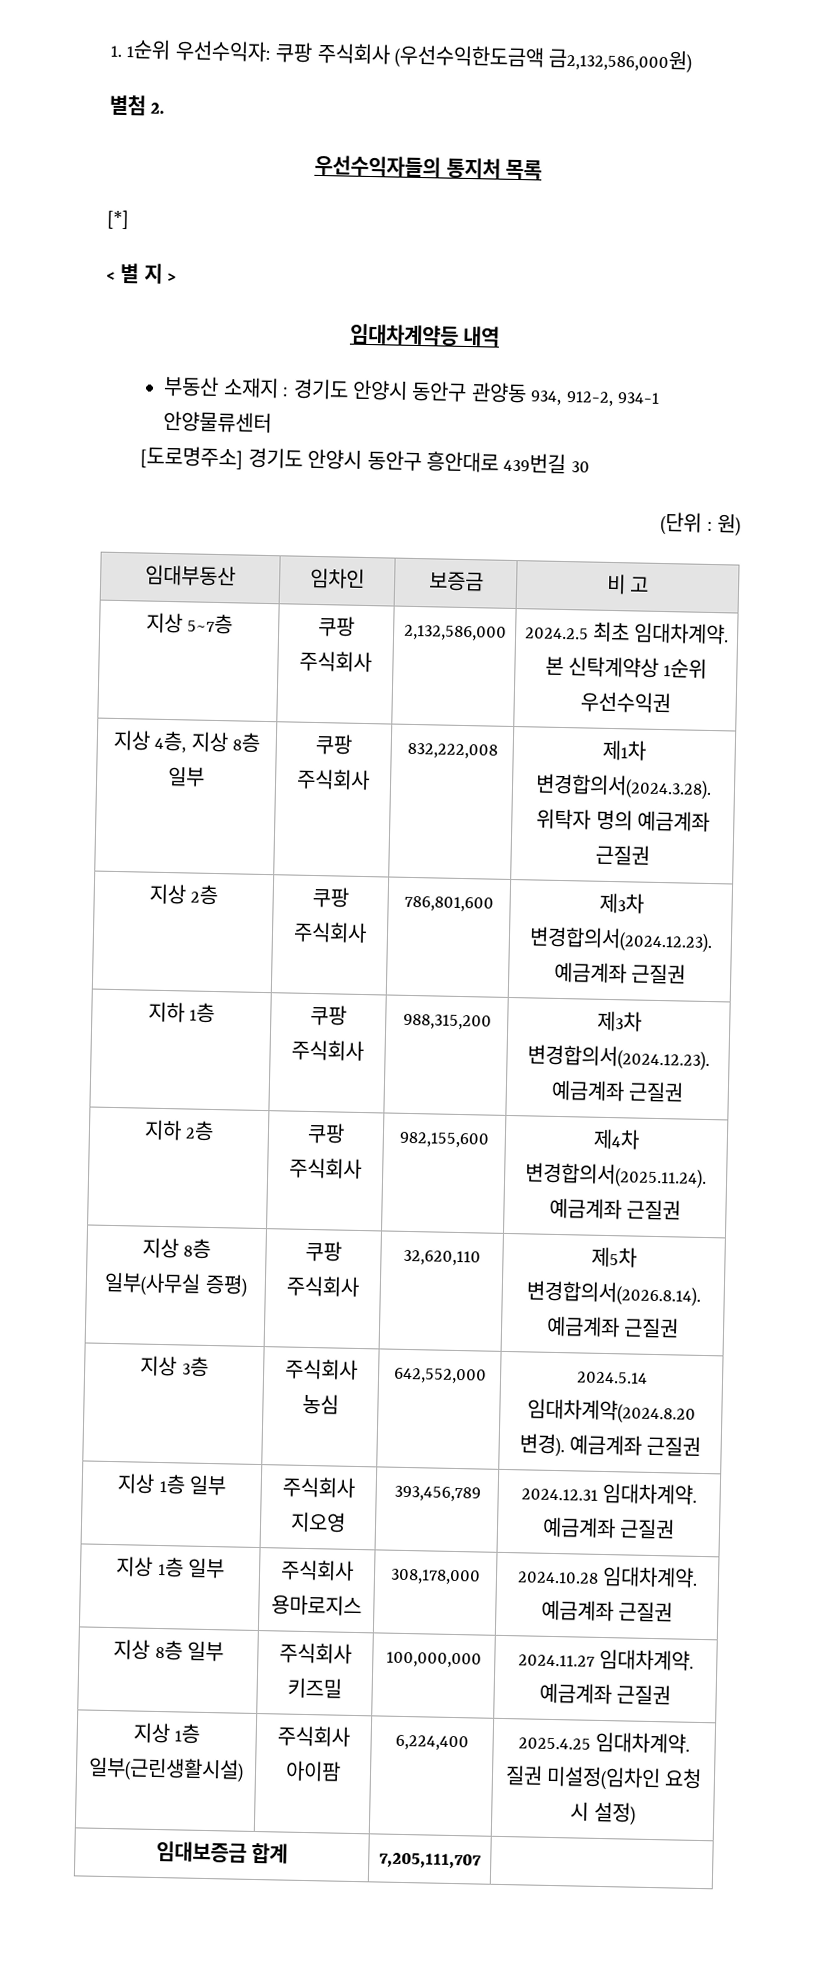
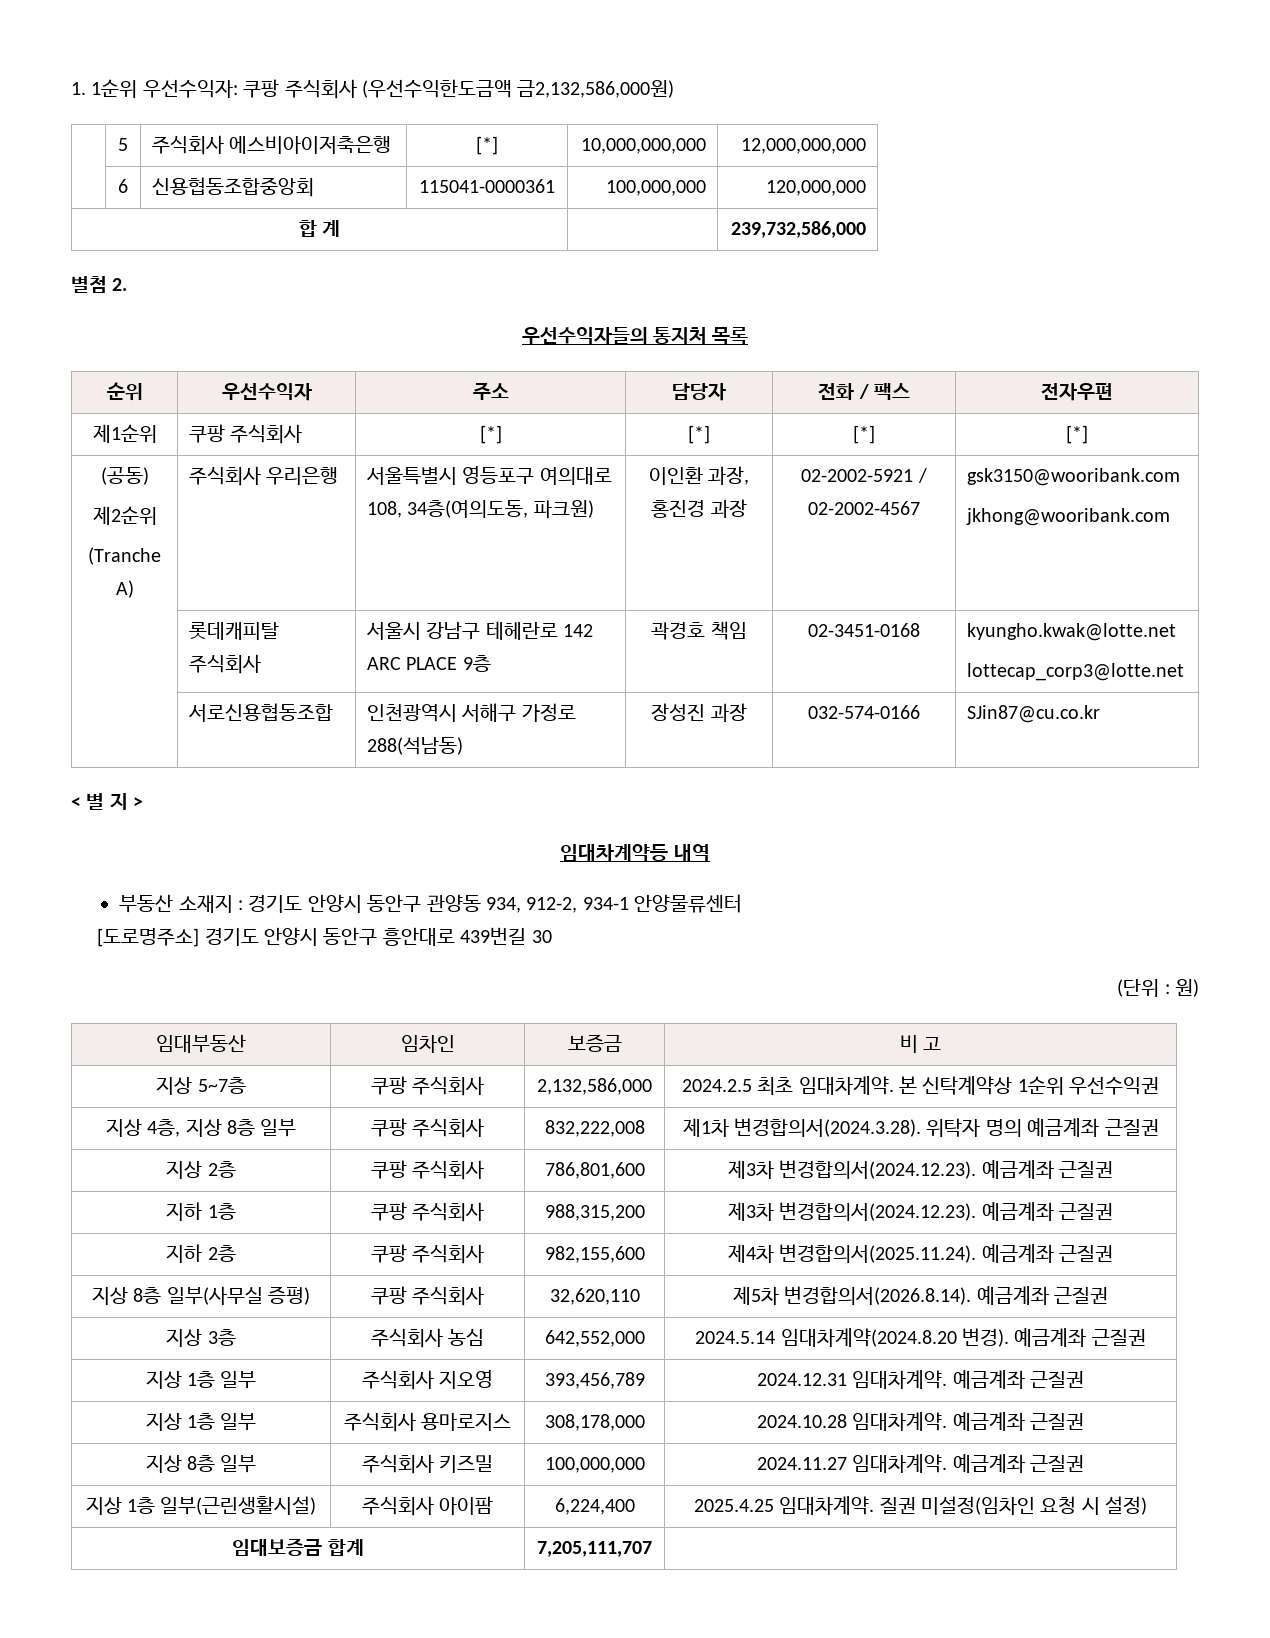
(693, 60) none -> [118,138,128,151] [152,135,392,155] [476,136,498,155] [580,138,706,154] [740,138,866,154] [118,179,128,193] [152,177,315,197] [419,179,555,193] [605,180,706,196] [765,180,866,196] [298,220,341,237] [730,221,866,238] // | 5 | 주식회사 에스비아이저축은행 | [*] | 10,000,000,000 | 12,000,000,000 // | 6 | 신용협동조합중앙회 | 115041-0000361 | 100,000,000 | 120,000,000 // 합 계 | | 239,732,586,000
[107,209,129,230] // [*] -> [106,382,143,401] [221,383,312,401] [472,382,509,400] [672,383,726,401] [818,383,910,400] [1041,383,1113,401] [92,424,157,443] [189,424,303,444] [479,425,502,444] [688,425,710,444] [853,425,875,444] [1066,425,1088,444] [100,467,149,485] [92,506,157,525] [88,547,161,565] [115,580,134,598] [189,466,339,486] [366,465,612,485] [367,500,594,519] [648,466,750,485] [651,499,747,518] [801,468,927,483] [808,501,920,515] [967,468,1181,486] [966,508,1171,526] [189,622,280,640] [189,654,262,674] [366,621,594,640] [367,655,491,672] [651,621,747,640] [808,623,920,637] [967,623,1177,641] [967,663,1185,681] [188,703,334,722] [367,703,576,722] [367,737,464,755] [651,703,747,722] [808,705,920,719] [967,705,1101,723] // 순위 | 우선수익자 | 주소 | 담당자 | 전화 / 팩스 | 전자우편 // 제1순위 | 쿠팡 주식회사 | [*] | [*] | [*] | [*] // (공동) // 제2순위 // (Tranche A) | 주식회사 우리은행 | 서울특별시 영등포구 여의대로 108, 34층(여의도동, 파크원) | 이인환 과장, 홍진경 과장 | 02-2002-5921 / 02-2002-4567 | gsk3150@wooribank.com // jkhong@wooribank.com // | 롯데캐피탈 주식회사 | 서울시 강남구 테헤란로 142 ARC PLACE 9층 | 곽경호 책임 | 02-3451-0168 | kyungho.kwak@lotte.net // lottecap_corp3@lotte.net // | 서로신용협동조합 | 인천광역시 서해구 가정로 288(석남동) | 장성진 과장 | 032-574-0166 | SJin87@cu.co.kr

